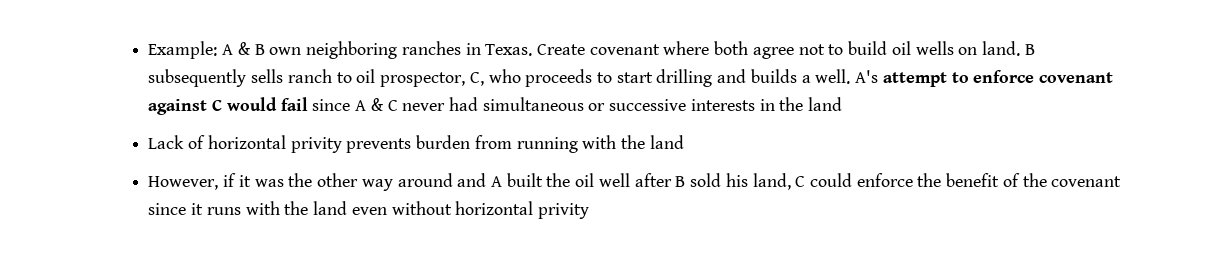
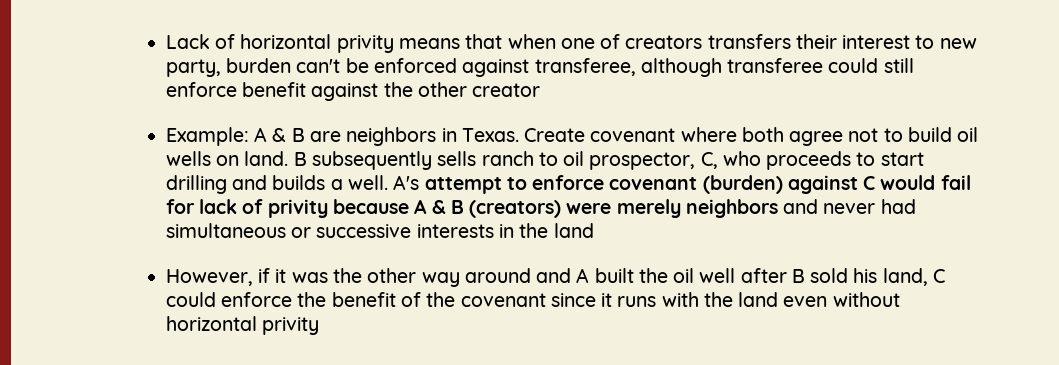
(148, 50) none -> [165,34,977,53] [165,58,914,77] [165,82,541,101] Lack of horizontal privity means that when one of creators transfers their interest to new party, burden can't be enforced against transferee, although transferee could still enforce benefit against the other creator //
[269,41,461,59] own neighboring ranches -> [309,127,437,146] are neighbors
(1113, 77) none -> [702,175,783,194] (burden)
[312,98,398,111] since A & C -> [165,199,819,218] for lack of privity because A & B (creators) were merely neighbors and
[148,135,684,153] // Lack of horizontal privity prevents burden from running with the land -> (594, 230) none

